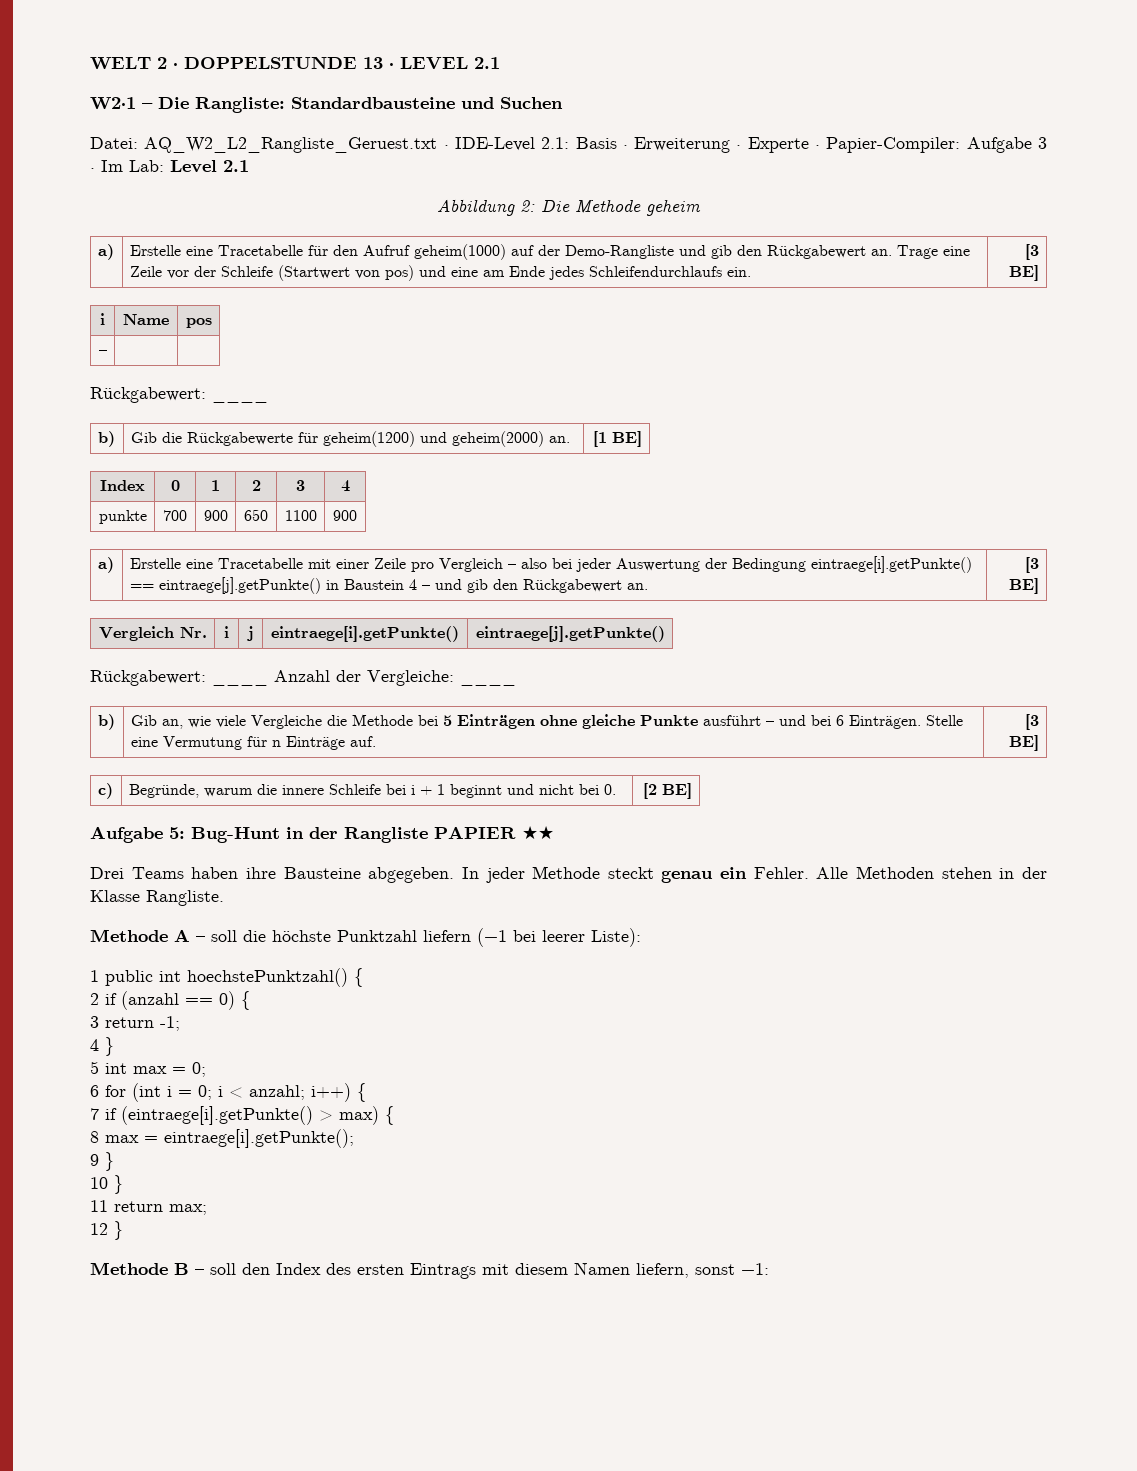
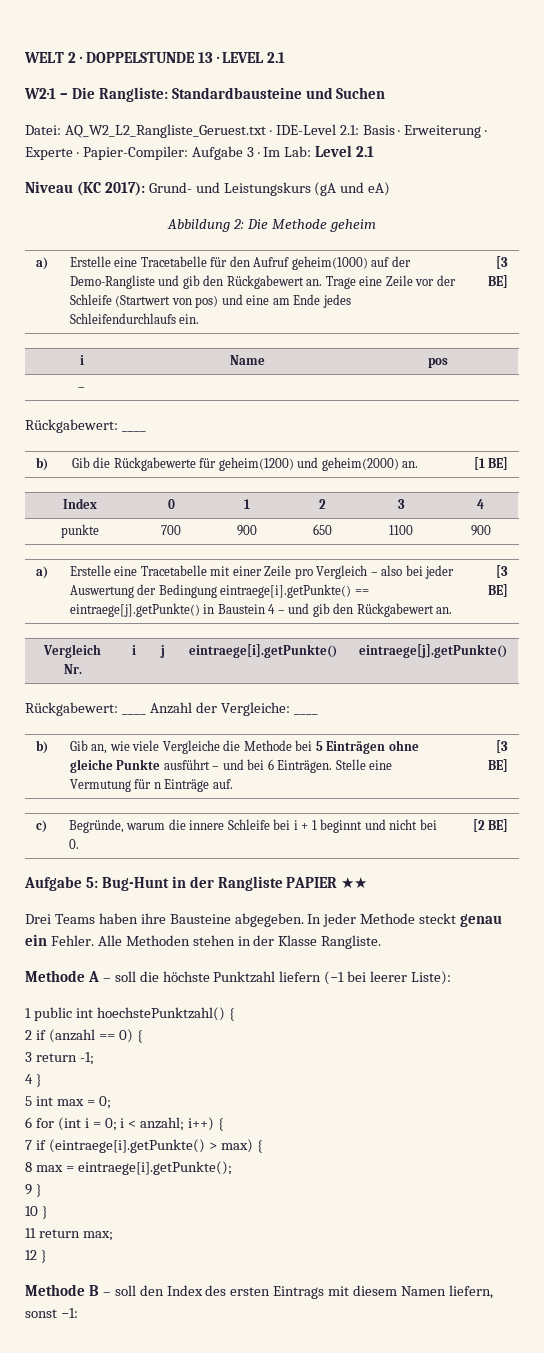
(249, 166) none -> [25,181,391,196] // Niveau (KC 2017): Grund- und Leistungskurs (gA und eA)

